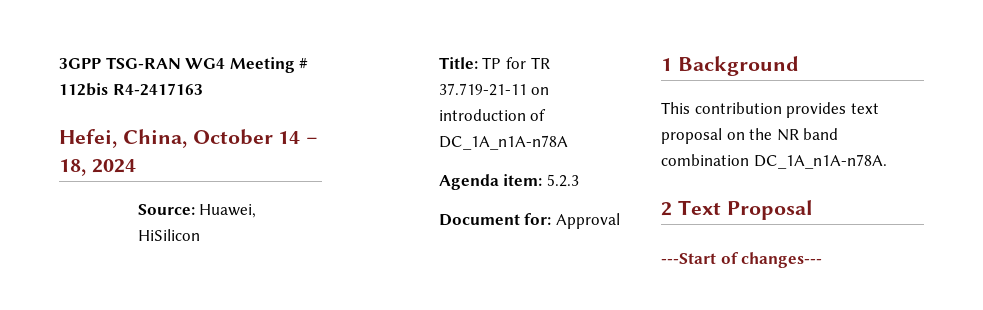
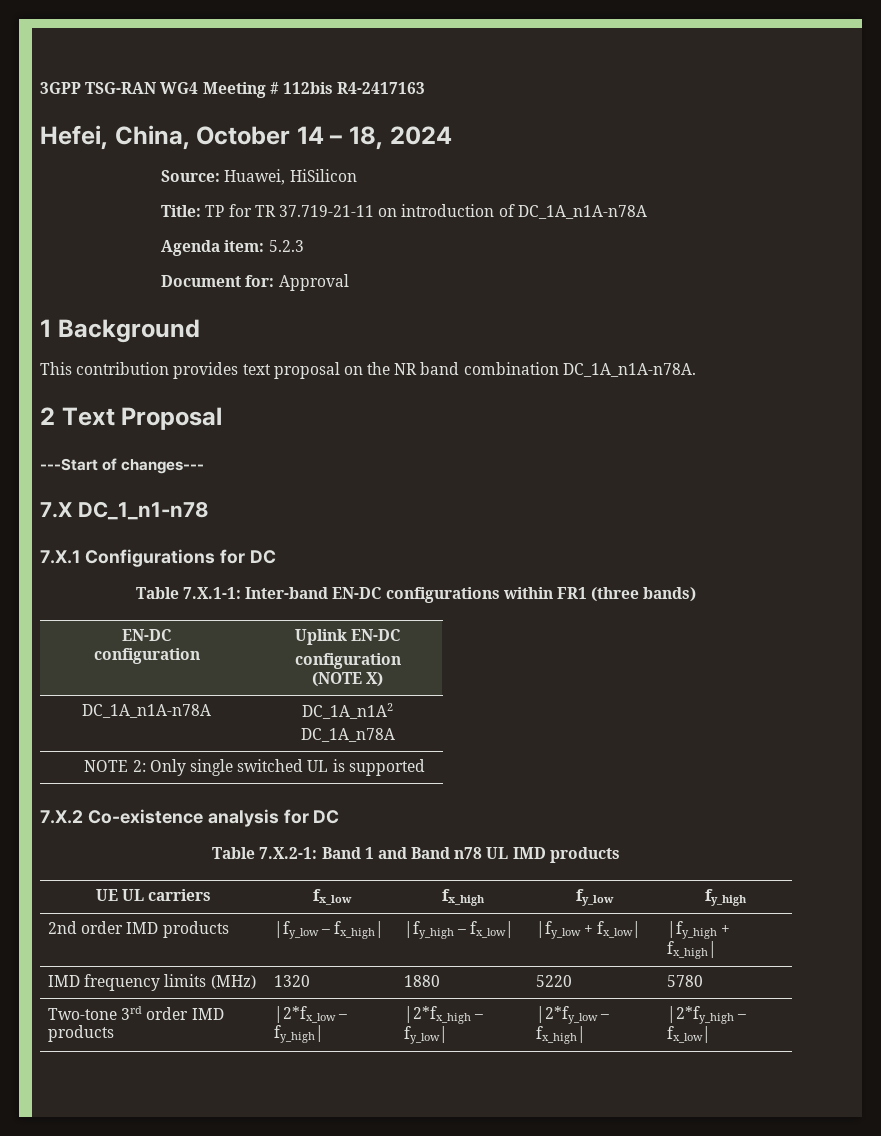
(823, 260) none -> [40,501,209,520] [40,549,276,567] [135,587,697,603] [122,629,171,641] [93,648,200,664] [294,629,401,645] [294,653,401,669] [311,672,384,687] [82,704,211,718] [302,703,393,719] [300,728,395,742] [84,759,425,776] [40,809,340,827] [212,847,620,863] [95,889,212,901] [312,889,352,905] [441,889,485,906] [575,889,614,906] [705,889,747,906] [48,921,229,938] [274,921,385,939] [404,921,515,939] [536,921,642,939] [667,921,731,939] [667,941,718,959] [48,974,256,991] [274,975,311,987] [404,975,441,987] [536,975,573,987] [667,975,704,987] [48,1006,224,1020] [48,1025,115,1042] [274,1006,348,1023] [274,1025,325,1043] [404,1006,484,1024] [404,1026,449,1044] [536,1006,610,1024] [536,1026,587,1044] [667,1006,747,1024] [667,1026,712,1043] // 7.X DC_1_n1-n78 // 7.X.1 Configurations for DC // Table 7.X.1-1: Inter-band EN-DC configurations within FR1 (three bands) // EN-DC // configuration | Uplink EN-DC // configuration // (NOTE X) // DC_1A_n1A-n78A | DC_1A_n1A2 // DC_1A_n78A // NOTE 2: Only single switched UL is supported // 7.X.2 Co-existence analysis for DC // Table 7.X.2-1: Band 1 and Band n78 UL IMD products // UE UL carriers | fx_low | fx_high | fy_low | fy_high // 2nd order IMD products | |fy_low – fx_high| | |fy_high – fx_low| | |fy_low + fx_low| | |fy_high + fx_high| // IMD frequency limits (MHz) | 1320 | 1880 | 5220 | 5780 // Two-tone 3rd order IMD products | |2*fx_low – fy_high| | |2*fx_high – fy_low| | |2*fy_low – fx_high| | |2*fy_high – fx_low|

